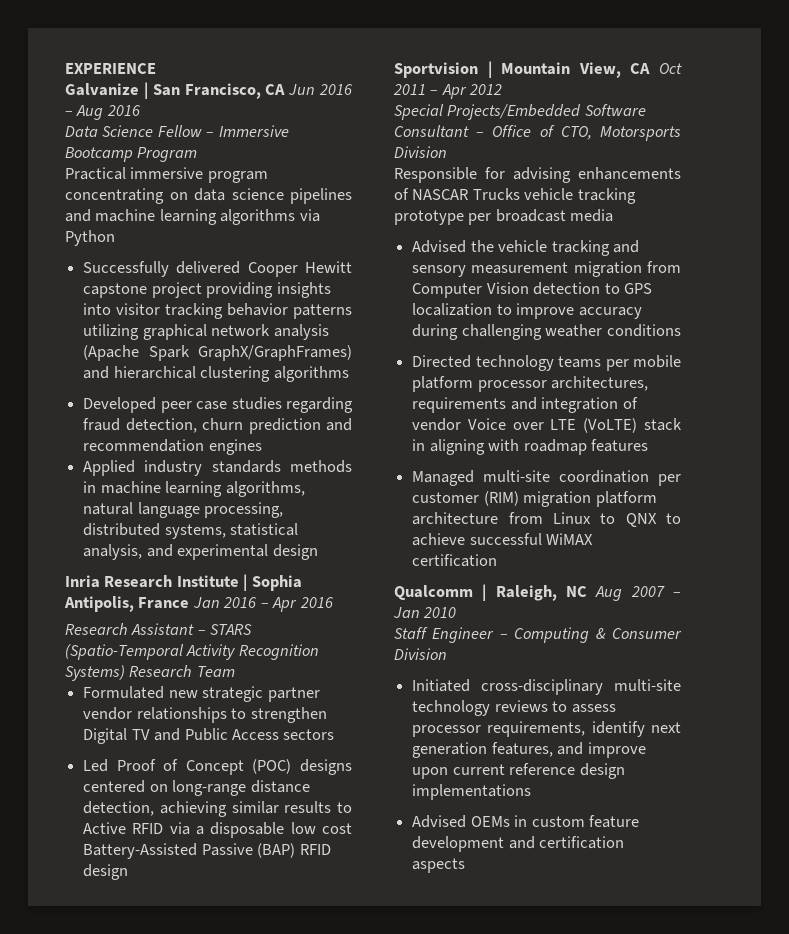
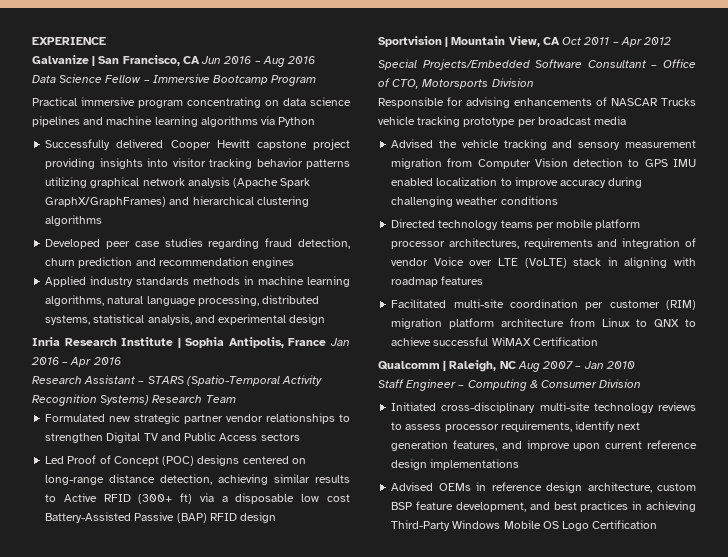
(164, 828) none -> [138,493,193,504] (300+ ft)
(652, 288) none -> [673,159,696,167] [391,178,434,186] IMU enabled
[412,470,475,486] Managed -> [391,299,447,308] Facilitated
[412,554,498,567] certification -> [532,337,598,346] Certification
[531,815,639,828] [412,836,625,852] [412,858,466,873] custom feature development and certification aspects -> [491,482,696,493] [391,501,696,512] [391,520,658,531] reference design architecture, custom BSP feature development, and best practices in achieving Third-Party Windows Mobile OS Logo Certification

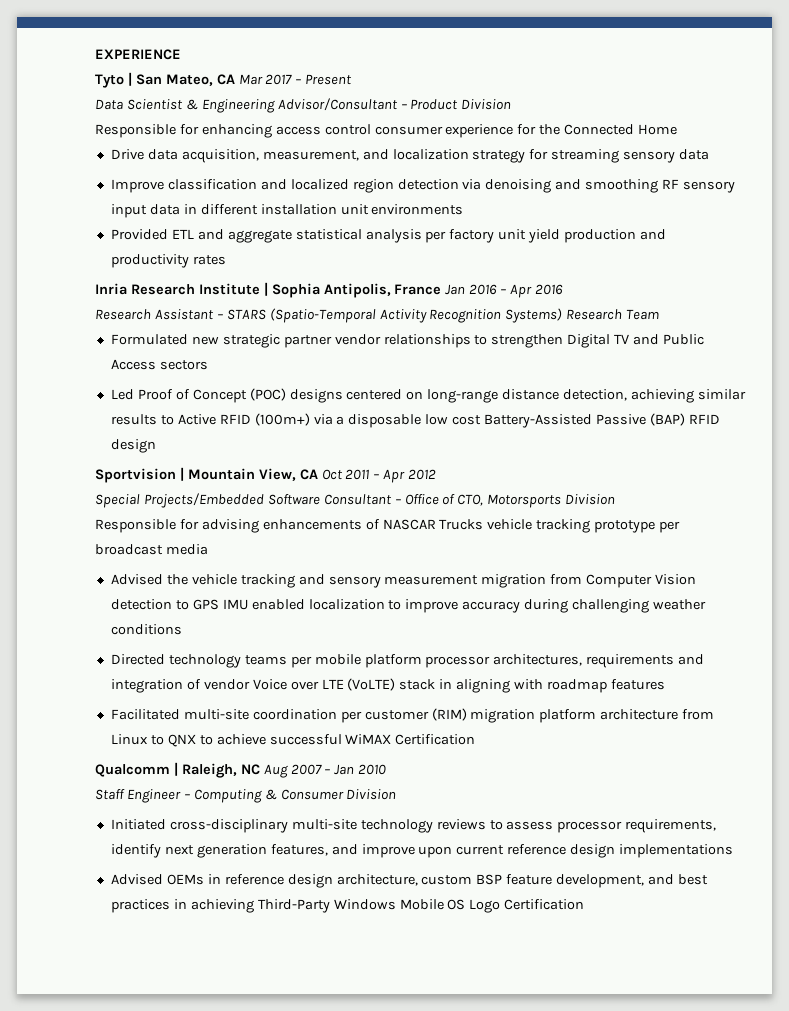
[32,55,89,64] Galvanize -> [95,74,124,88] Tyto
[122,55,316,67] [32,74,317,86] [32,97,351,108] [32,116,316,127] [45,139,351,150] [45,158,350,169] [45,177,311,188] [45,196,309,207] [45,215,103,226] [45,238,351,249] [45,257,295,268] [45,276,350,287] [45,295,320,306] [45,314,326,325] Francisco, CA Jun 2016 – Aug 2016 // Data Science Fellow – Immersive Bootcamp Program // Practical immersive program concentrating on data science pipelines and machine learning algorithms via Python // Successfully delivered Cooper Hewitt capstone project providing insights into visitor tracking behavior patterns utilizing graphical network analysis (Apache Spark GraphX/GraphFrames) and hierarchical clustering algorithms // Developed peer case studies regarding fraud detection, churn prediction and recommendation engines // Applied industry standards methods in machine learning algorithms, natural language processing, distributed systems, statistical analysis, and experimental design -> [165,74,353,86] [95,98,512,113] [95,124,678,138] [110,149,710,163] [110,179,736,193] [110,204,464,218] [110,229,667,243] [110,254,226,268] Mateo, CA Mar 2017 – Present // Data Scientist & Engineering Advisor/Consultant – Product Division // Responsible for enhancing access control consumer experience for the Connected Home // Drive data acquisition, measurement, and localization strategy for streaming sensory data // Improve classification and localized region detection via denoising and smoothing RF sensory input data in different installation unit environments // Provided ETL and aggregate statistical analysis per factory unit yield production and productivity rates
[138,493,193,504] (300+ ft) -> [254,413,310,426] (100m+)

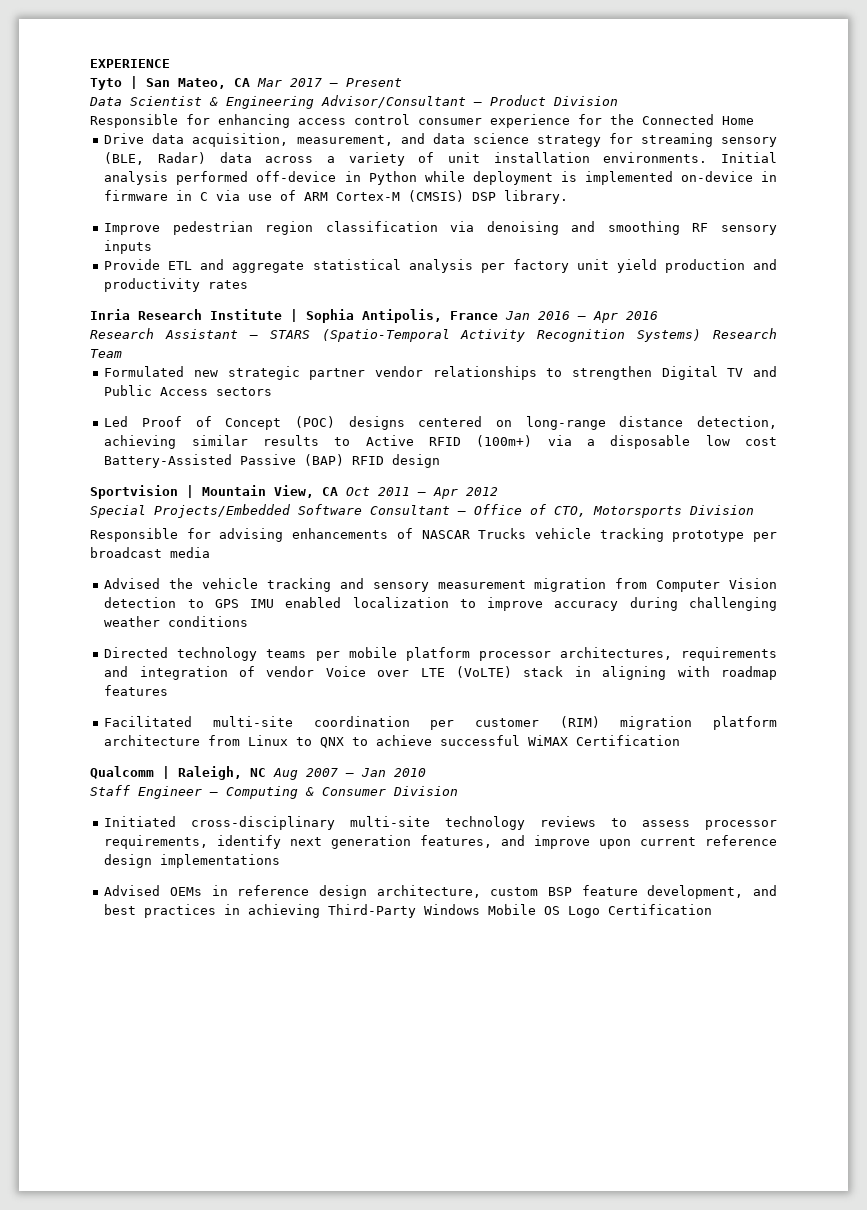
[392,149,469,160] localization -> [432,133,529,144] data science
[679,149,710,160] [110,179,459,193] data // Improve classification and localized region detection -> [104,152,777,166] [104,171,777,185] [104,190,569,204] [104,221,438,235] (BLE, Radar) data across a variety of unit installation environments. Initial analysis performed off-device in Python while deployment is implemented on-device in firmware in C via use of ARM Cortex-M (CMSIS) DSP library. // Improve pedestrian region classification
[110,204,464,218] [110,229,168,240] input data in different installation unit environments // Provided -> [104,240,153,254] [104,259,161,270] inputs // Provide

